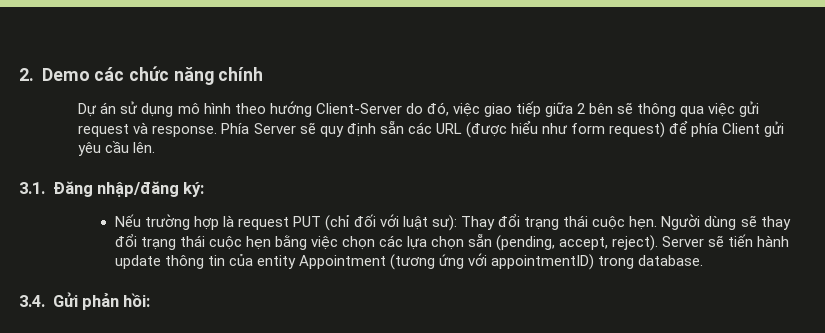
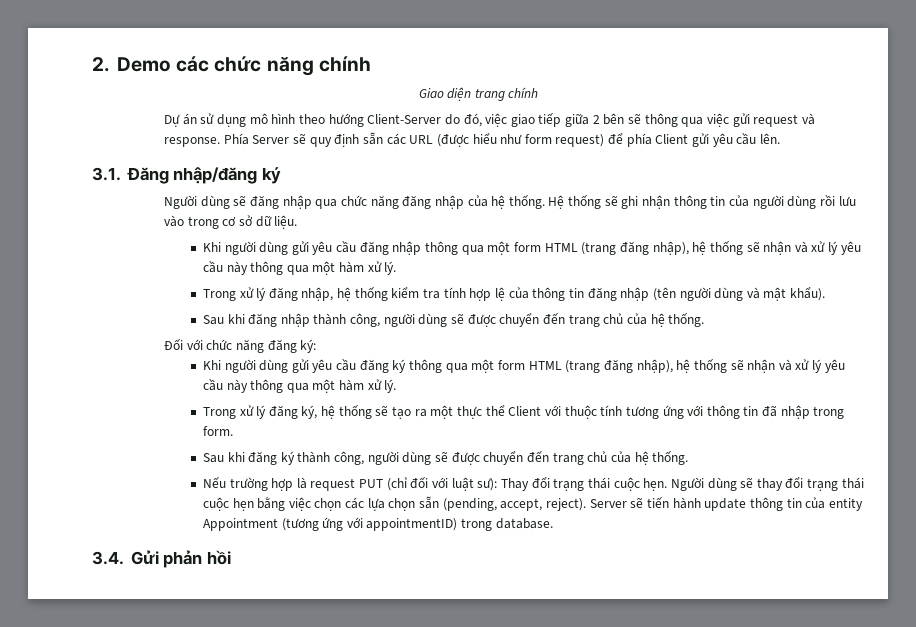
(264, 74) none -> [418,87,539,101] // Giao diện trang chính
[183,182,205,197] ký: -> [261,167,281,184] [164,195,856,209] [164,215,298,229] [202,241,861,255] [202,261,397,275] [202,287,826,301] [202,313,705,327] [164,339,317,353] [202,359,845,373] [202,379,397,393] [202,405,845,419] [202,426,233,436] [202,451,689,465] ký // Người dùng sẽ đăng nhập qua chức năng đăng nhập của hệ thống. Hệ thống sẽ ghi nhận thông tin của người dùng rồi lưu vào trong cơ sở dữ liệu. // Khi người dùng gửi yêu cầu đăng nhập thông qua một form HTML (trang đăng nhập), hệ thống sẽ nhận và xử lý yêu cầu này thông qua một hàm xử lý. // Trong xử lý đăng nhập, hệ thống kiểm tra tính hợp lệ của thông tin đăng nhập (tên người dùng và mật khẩu). // Sau khi đăng nhập thành công, người dùng sẽ được chuyển đến trang chủ của hệ thống. // Đối với chức năng đăng ký: // Khi người dùng gửi yêu cầu đăng ký thông qua một form HTML (trang đăng nhập), hệ thống sẽ nhận và xử lý yêu cầu này thông qua một hàm xử lý. // Trong xử lý đăng ký, hệ thống sẽ tạo ra một thực thể Client với thuộc tính tương ứng với thông tin đã nhập trong form. // Sau khi đăng ký thành công, người dùng sẽ được chuyển đến trang chủ của hệ thống.
[123,293,151,307] hồi: -> [206,550,231,565] hồi

